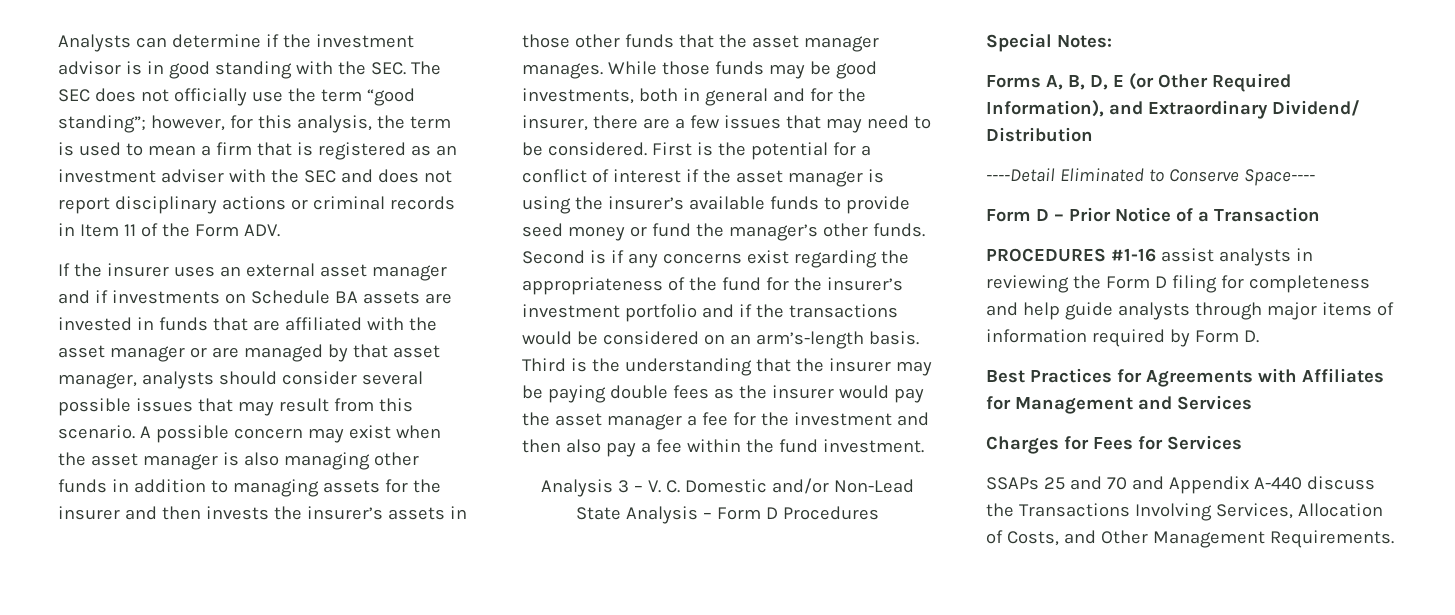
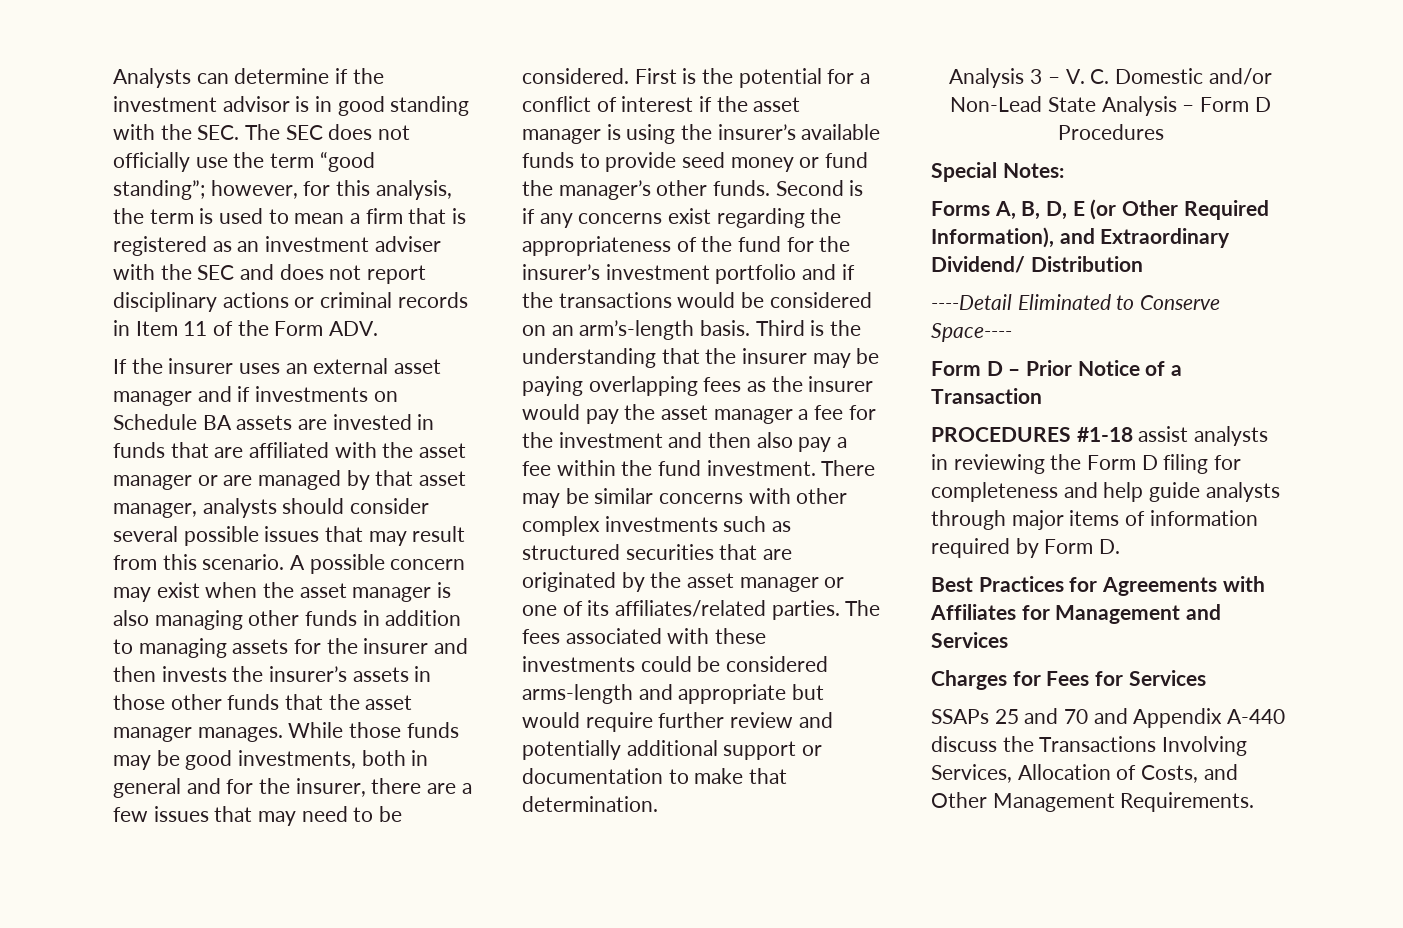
[609,385,668,399] double -> [588,376,698,396] overlapping
(924, 446) none -> [821,460,876,476] [522,488,848,508] [522,516,792,536] [522,544,793,560] [522,572,845,592] [522,600,881,620] [522,628,767,644] [522,656,829,672] [522,684,825,704] [522,712,833,732] [522,740,823,760] [522,768,788,784] [522,796,658,812] There may be similar concerns with other complex investments such as structured securities that are originated by the asset manager or one of its affiliates/related parties. The fees associated with these investments could be considered arms-length and appropriate but would require further review and potentially additional support or documentation to make that determination.
[1110,248,1156,262] #1-16 -> [1076,427,1133,442] #1-18

